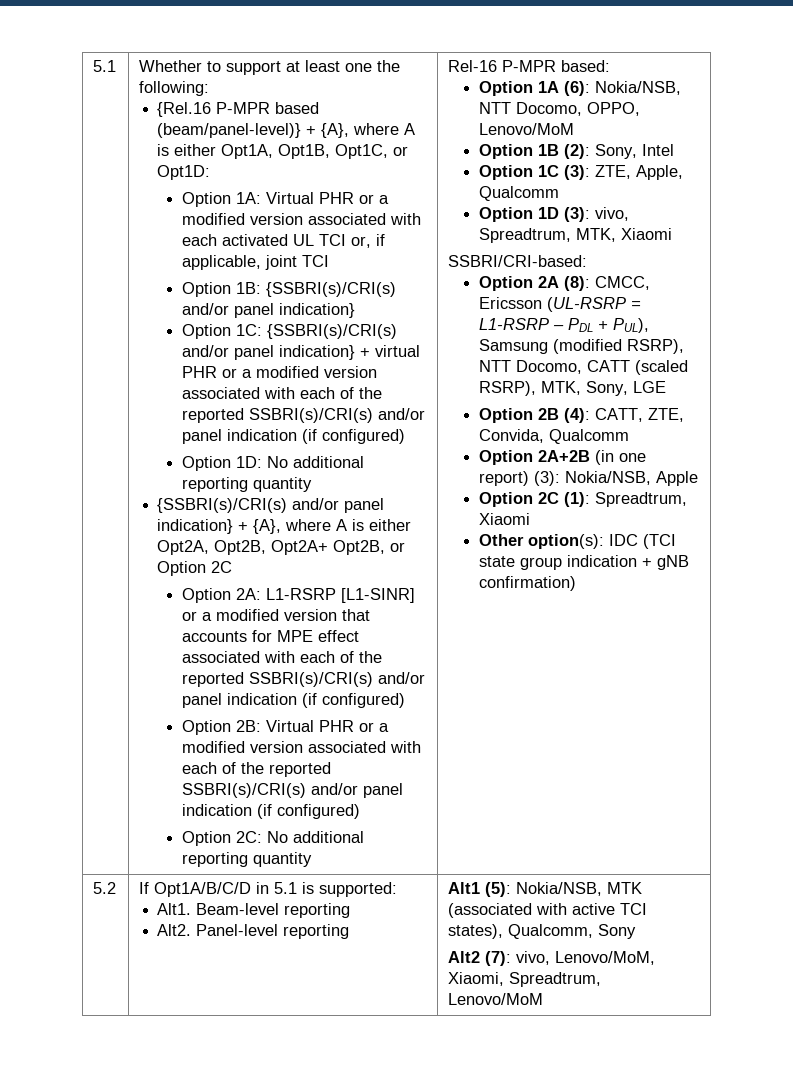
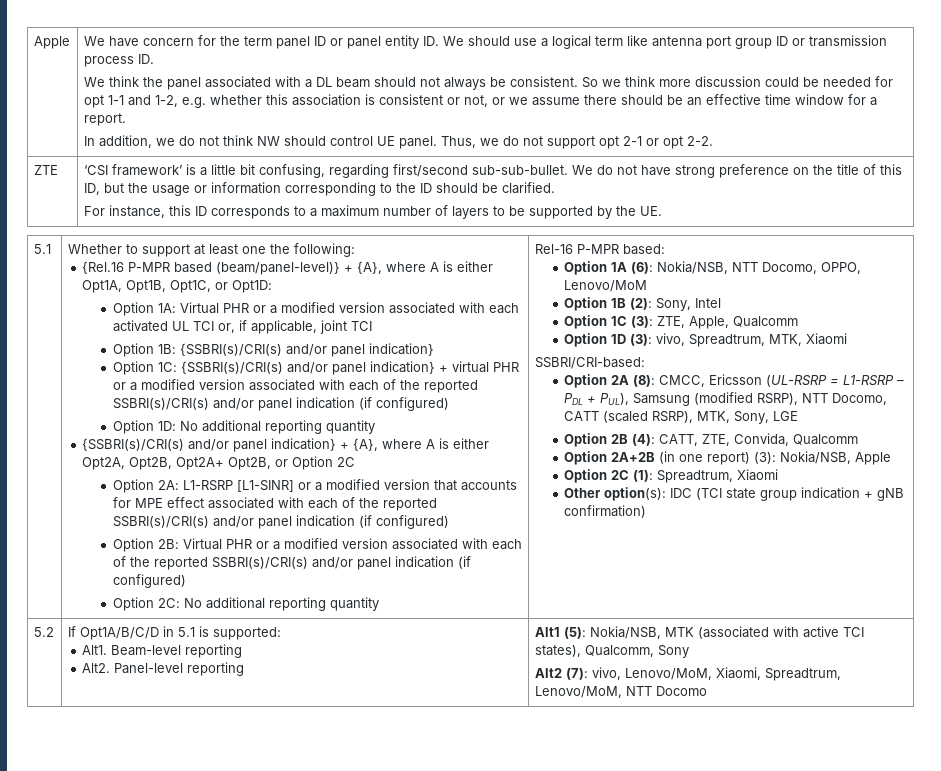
(93, 66) none -> [33,36,70,49] [83,35,887,49] [83,54,154,67] [83,76,893,90] [83,94,877,108] [83,113,126,126] [83,135,713,149] [33,165,58,175] [83,164,902,178] [83,182,555,196] [83,205,662,219] Apple | We have concern for the term panel ID or panel entity ID. We should use a logical term like antenna port group ID or transmission process ID. // We think the panel associated with a DL beam should not always be consistent. So we think more discussion could be needed for opt 1-1 and 1-2, e.g. whether this association is consistent or not, or we assume there should be an effective time window for a report. // In addition, we do not think NW should control UE panel. Thus, we do not support opt 2-1 or opt 2-2. // ZTE | ‘CSI framework’ is a little bit confusing, regarding first/second sub-sub-bullet. We do not have strong preference on the title of this ID, but the usage or information corresponding to the ID should be clarified. // For instance, this ID corresponds to a maximum number of layers to be supported by the UE. //
[448,993,544,1005] Lenovo/MoM -> [534,686,707,698] Lenovo/MoM, NTT Docomo

